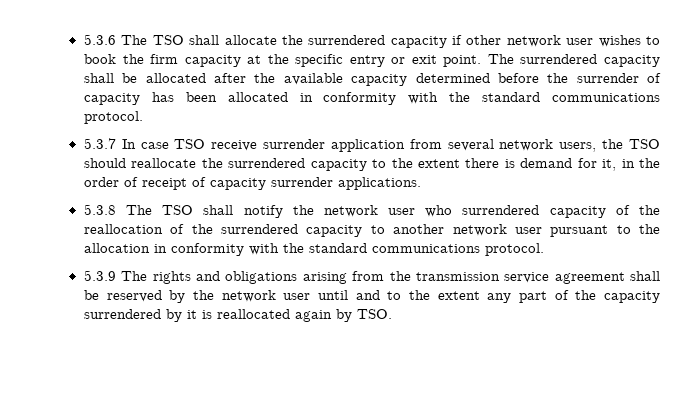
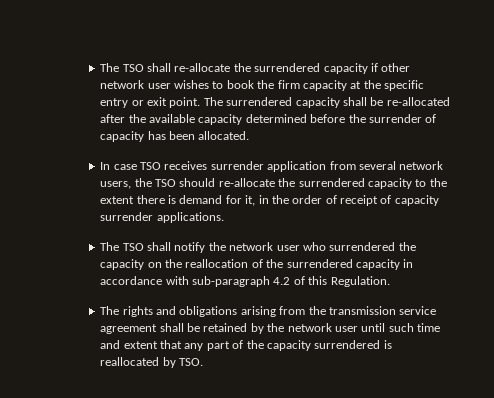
[83,34,277,45] 5.3.6 The TSO shall allocate -> [100,63,231,72] The TSO shall re-allocate
[145,73,206,83] allocated -> [386,97,450,106] re-allocated
[227,92,660,105] [83,111,143,124] [83,138,116,149] allocated in conformity with the standard communications protocol. // 5.3.7 -> [198,131,250,140] allocated. //
[211,140,258,151] receive -> [164,161,208,170] receives
[131,158,197,168] reallocate -> [218,178,275,187] re-allocate
[83,204,116,215] 5.3.8 -> (224, 217) none
[549,205,630,218] capacity of -> [398,242,416,251] [100,259,162,270] the capacity on
[370,224,660,237] [83,243,544,256] [83,270,116,281] to another network user pursuant to the allocation in conformity with the standard communications protocol. // 5.3.9 -> [403,259,414,268] [100,276,390,287] in accordance with sub-paragraph 4.2 of this Regulation. //
[106,290,162,302] reserved -> [203,323,248,332] retained
[355,290,480,300] and to the extent -> [388,323,441,332] [100,340,183,349] such time and extent that
[165,309,197,322] by it -> (381, 344) none
[294,310,332,322] again -> (160, 361) none

